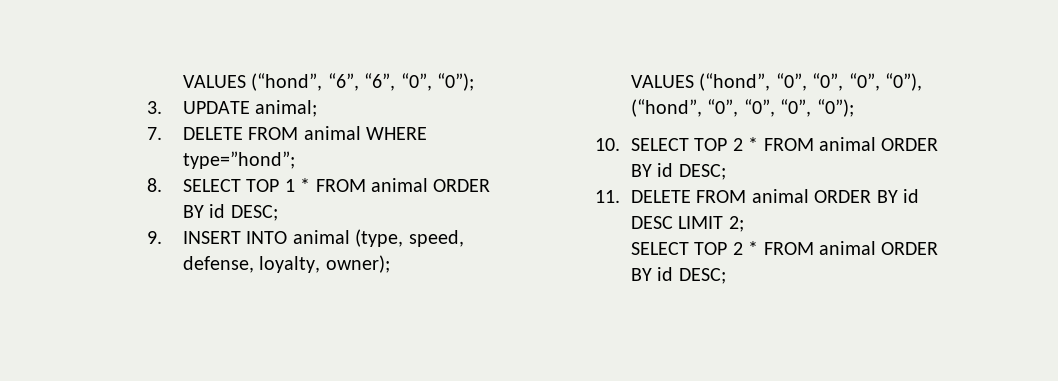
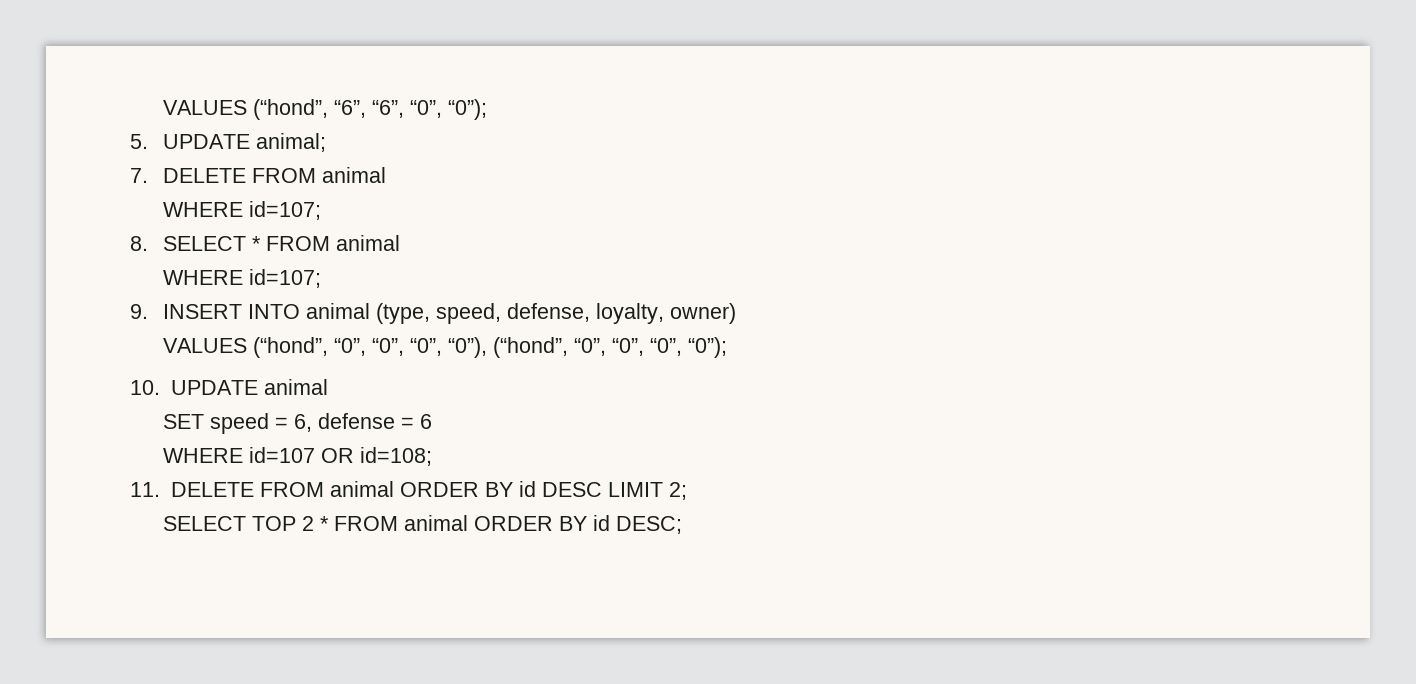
[146,101,162,114] 3. -> [129,134,148,149] 5.
[366,127,428,140] [183,151,296,169] WHERE type=”hond”; -> [162,201,321,220] // WHERE id=107;
[246,178,491,192] [183,204,278,221] TOP 1 * FROM animal ORDER BY id DESC; -> [251,235,400,251] [162,269,321,288] * FROM animal // WHERE id=107;
[325,255,390,273] owner); -> [669,303,736,324] owner)
[631,137,939,151] [631,163,726,180] SELECT TOP 2 * FROM animal ORDER BY id DESC; -> [170,379,328,395] [162,413,432,434] [162,447,432,466] UPDATE animal // SET speed = 6, defense = 6 // WHERE id=107 OR id=108;

